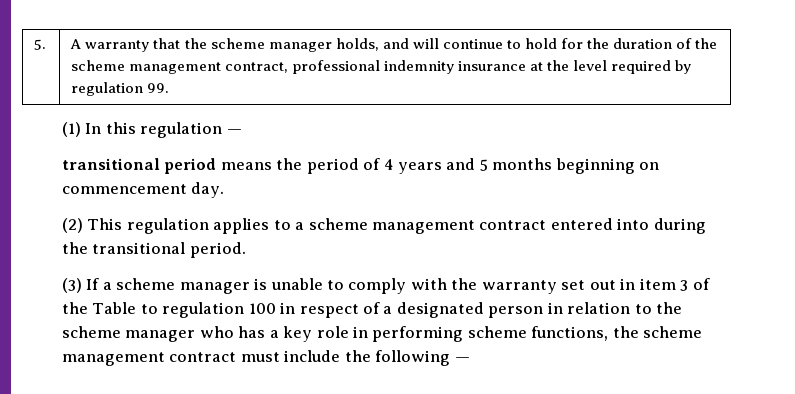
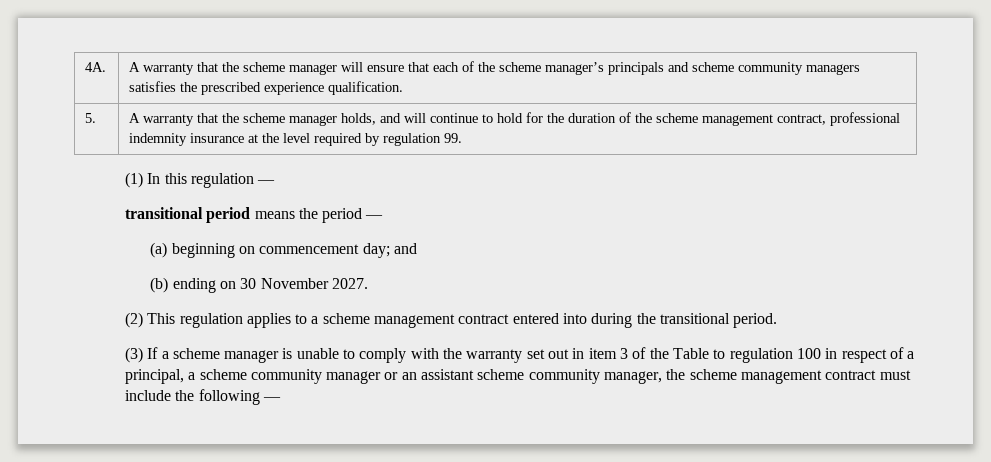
(34, 44) none -> [85,62,107,72] [129,61,861,75] [129,81,404,95] 4A. | A warranty that the scheme manager will ensure that each of the scheme manager’s principals and scheme community managers satisfies the prescribed experience qualification. //
[363,158,660,174] [61,182,225,198] of 4 years and 5 months beginning on commencement day. -> [365,215,384,219] [150,242,417,258] [150,277,368,293] — // (a) beginning on commencement day; and // (b) ending on 30 November 2027.
[396,302,683,318] [61,326,609,342] designated person in relation to the scheme manager who has a key role in performing scheme functions, -> [124,369,663,384] principal, a scheme community manager or an assistant scheme community manager,

